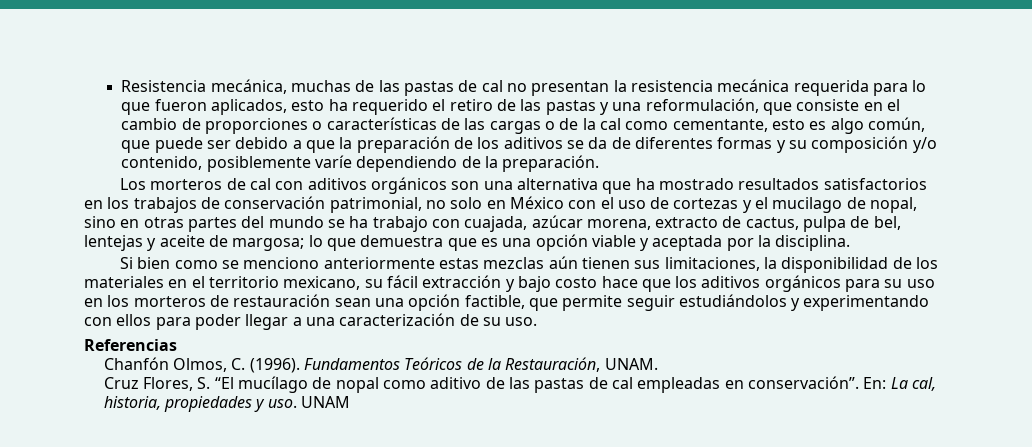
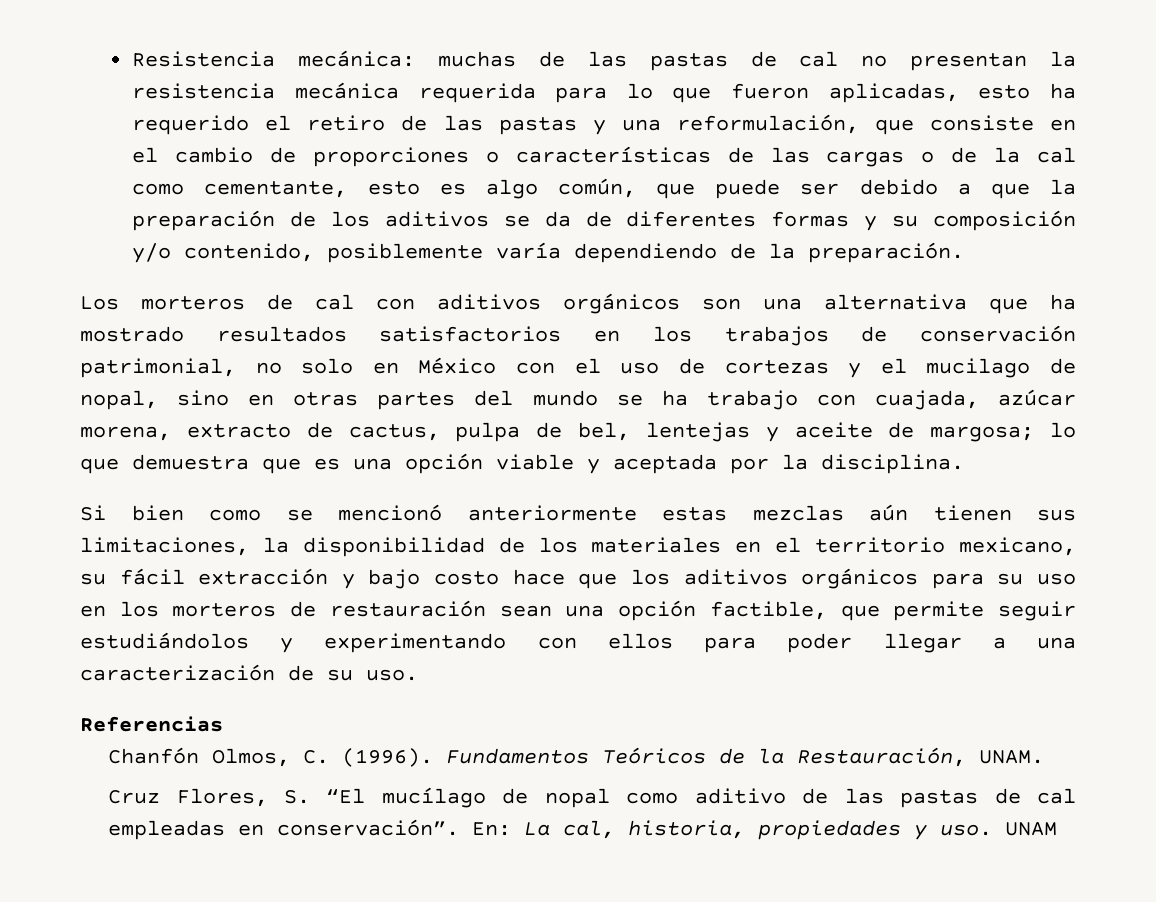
[210,79,287,94] mecánica, -> [298,50,416,67] mecánica:
[211,99,288,115] aplicados, -> [828,83,959,103] aplicadas,
[315,155,353,168] varíe -> [496,242,562,259] varía
[243,257,320,269] menciono -> [338,504,442,521] mencionó

